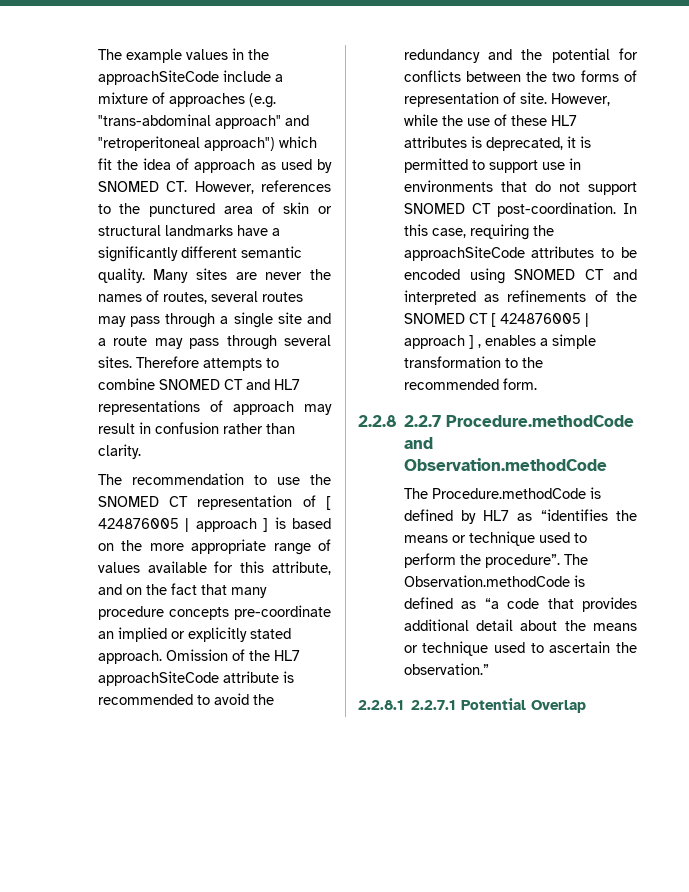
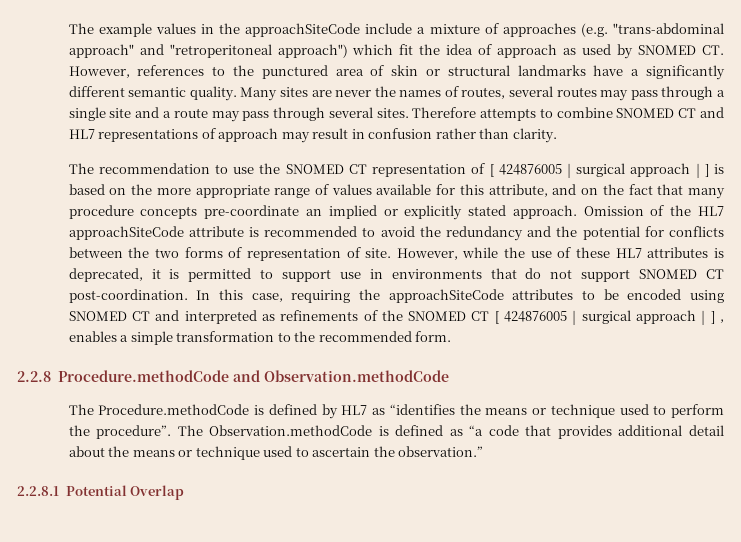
[195,518,257,532] approach -> [576,163,700,178] surgical approach |
[403,335,465,349] approach -> [581,310,706,325] surgical approach |
[404,415,442,427] 2.2.7 -> (51, 376) none
[411,700,457,710] 2.2.7.1 -> (59, 491) none

